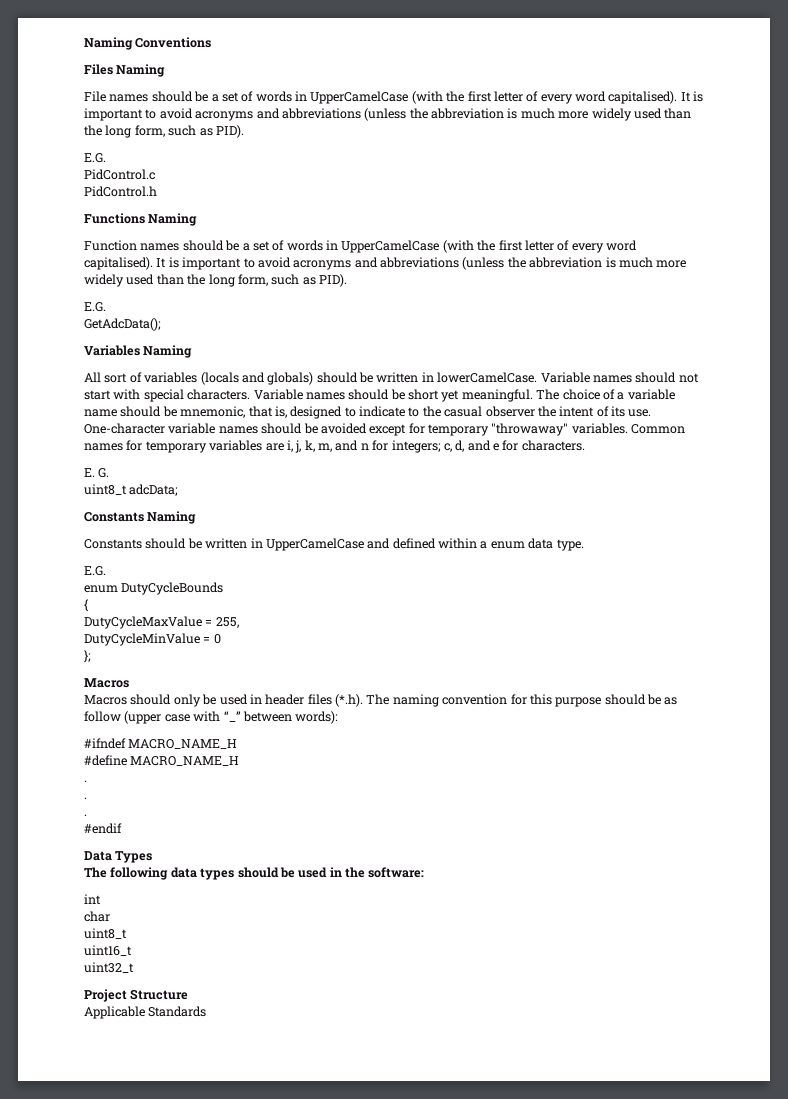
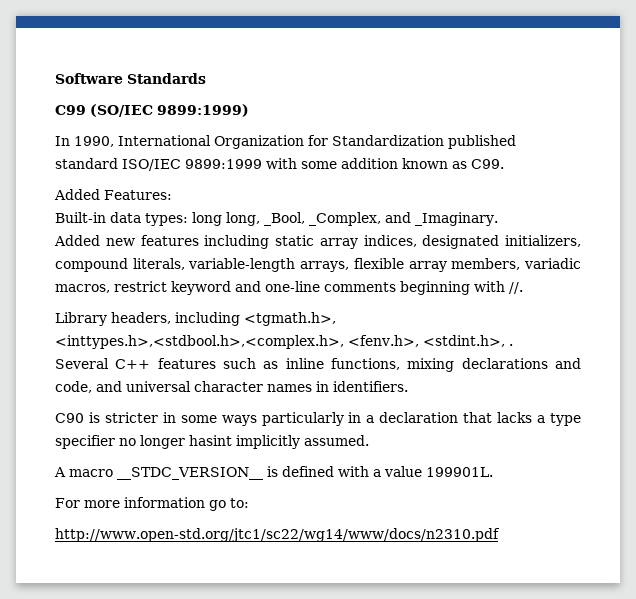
[84,37,212,50] [84,64,166,77] [84,91,704,104] [84,108,692,121] [84,125,244,138] [84,153,106,163] [84,169,155,180] [84,186,157,197] [84,213,198,226] [84,240,637,253] [84,257,687,270] [84,274,347,287] [84,302,106,312] [84,318,161,331] [84,345,193,358] [84,372,699,385] [84,389,675,402] [84,406,652,419] [84,423,686,436] [84,440,585,453] [84,468,110,478] [84,484,179,496] [84,511,197,524] [84,538,584,551] [84,566,106,576] [84,582,224,595] [84,599,89,612] [84,616,239,629] [84,633,221,646] [84,650,91,663] [84,678,129,688] [84,694,678,707] [84,711,339,724] [84,738,238,749] [84,755,240,766] [84,780,87,782] [84,797,87,799] [84,814,87,816] [84,823,122,834] [84,851,153,863] [84,867,425,880] [84,894,101,905] [84,911,110,922] [84,928,127,939] [84,945,132,956] [84,962,134,973] [84,989,189,1002] [84,1006,207,1019] Naming Conventions // Files Naming // File names should be a set of words in UpperCamelCase (with the first letter of every word capitalised). It is important to avoid acronyms and abbreviations (unless the abbreviation is much more widely used than the long form, such as PID). // E.G. // PidControl.c // PidControl.h // Functions Naming // Function names should be a set of words in UpperCamelCase (with the first letter of every word capitalised). It is important to avoid acronyms and abbreviations (unless the abbreviation is much more widely used than the long form, such as PID). // E.G. // GetAdcData(); // Variables Naming // All sort of variables (locals and globals) should be written in lowerCamelCase. Variable names should not start with special characters. Variable names should be short yet meaningful. The choice of a variable name should be mnemonic, that is, designed to indicate to the casual observer the intent of its use. One-character variable names should be avoided except for temporary "throwaway" variables. Common names for temporary variables are i, j, k, m, and n for integers; c, d, and e for characters. // E. G. // uint8_t adcData; // Constants Naming // Constants should be written in UpperCamelCase and defined within a enum data type. // E.G. // enum DutyCycleBounds // { // DutyCycleMaxValue = 255, // DutyCycleMinValue = 0 // }; // Macros // Macros should only be used in header files (*.h). The naming convention for this purpose should be as follow (upper case with “_” between words): // #ifndef MACRO_NAME_H // #define MACRO_NAME_H // . // . // . // #endif // Data Types // The following data types should be used in the software: // int // char // uint8_t // uint16_t // uint32_t // Project Structure // Applicable Standards -> [55,73,206,84] [55,104,249,117] [55,135,516,149] [55,158,504,171] [54,189,172,200] [55,212,498,226] [54,235,581,249] [55,258,581,272] [55,281,523,295] [55,312,336,326] [55,335,513,349] [55,358,581,372] [55,381,408,393] [55,412,581,426] [55,435,369,449] [54,466,493,480] [55,497,249,511] [55,528,500,542] Software Standards // C99 (SO/IEC 9899:1999) // In 1990, International Organization for Standardization published standard ISO/IEC 9899:1999 with some addition known as C99. // Added Features: // Built-in data types: long long, _Bool, _Complex, and _Imaginary. // Added new features including static array indices, designated initializers, compound literals, variable-length arrays, flexible array members, variadic macros, restrict keyword and one-line comments beginning with //. // Library headers, including <tgmath.h>, <inttypes.h>,<stdbool.h>,<complex.h>, <fenv.h>, <stdint.h>, . // Several C++ features such as inline functions, mixing declarations and code, and universal character names in identifiers. // C90 is stricter in some ways particularly in a declaration that lacks a type specifier no longer hasint implicitly assumed. // A macro __STDC_VERSION__ is defined with a value 199901L. // For more information go to: // http://www.open-std.org/jtc1/sc22/wg14/www/docs/n2310.pdf

